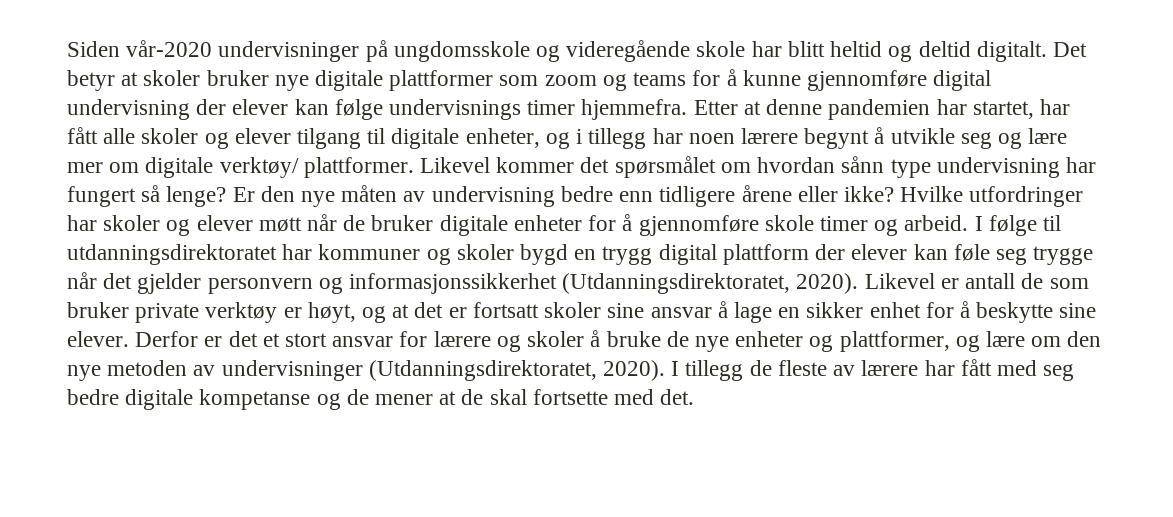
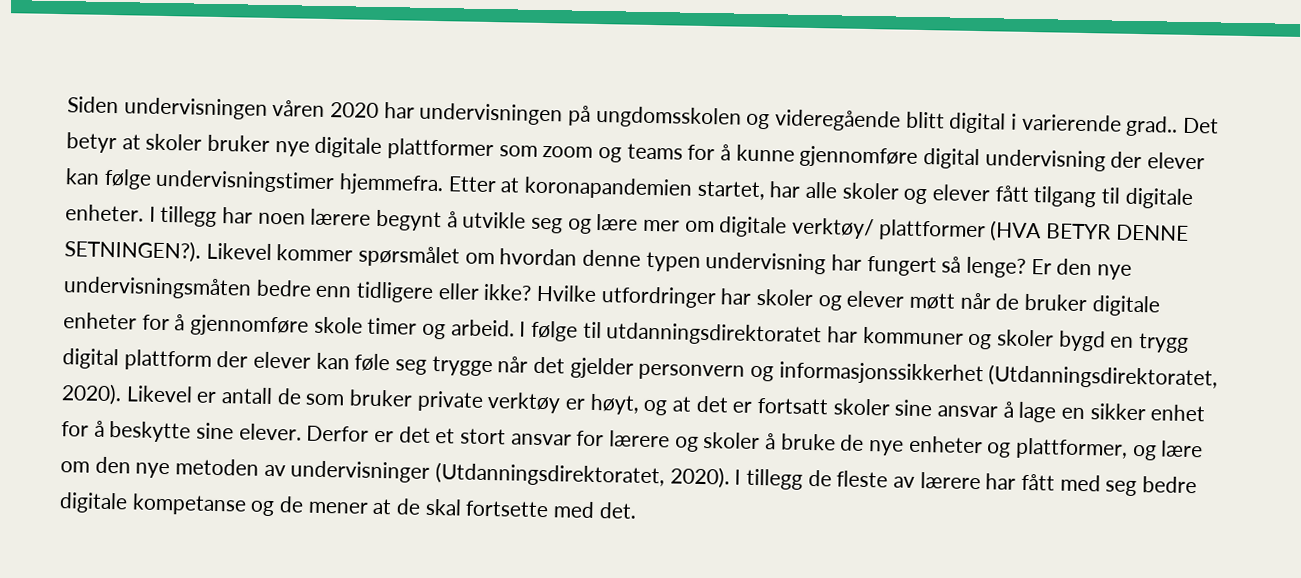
[126,40,1047,62] vår-2020 undervisninger på ungdomsskole og videregående skole har blitt heltid og deltid digitalt. -> [123,97,1179,137] undervisningen våren 2020 har undervisningen på ungdomsskolen og videregående blitt digital i varierende grad..
[389,99,576,120] undervisnings timer -> [155,169,336,194] undervisningstimer
[766,99,967,120] denne pandemien har -> [524,176,694,200] koronapandemien
[67,127,98,144] fått -> (802, 189) none
(291, 136) none -> [994,185,1029,202] fått
[465,128,583,149] enheter, og i -> [65,204,156,222] enheter. I
[303,157,414,178] plattformer. -> [877,219,1189,243] [64,239,201,263] plattformer (HVA BETYR DENNE SETNINGEN?).
[580,157,610,173] det -> (354, 253) none
[841,156,931,178] sånn type -> [582,249,701,272] denne typen
[341,185,555,207] måten av undervisning -> [63,276,252,300] undervisningsmåten
[741,185,792,202] årene -> (435, 292) none

